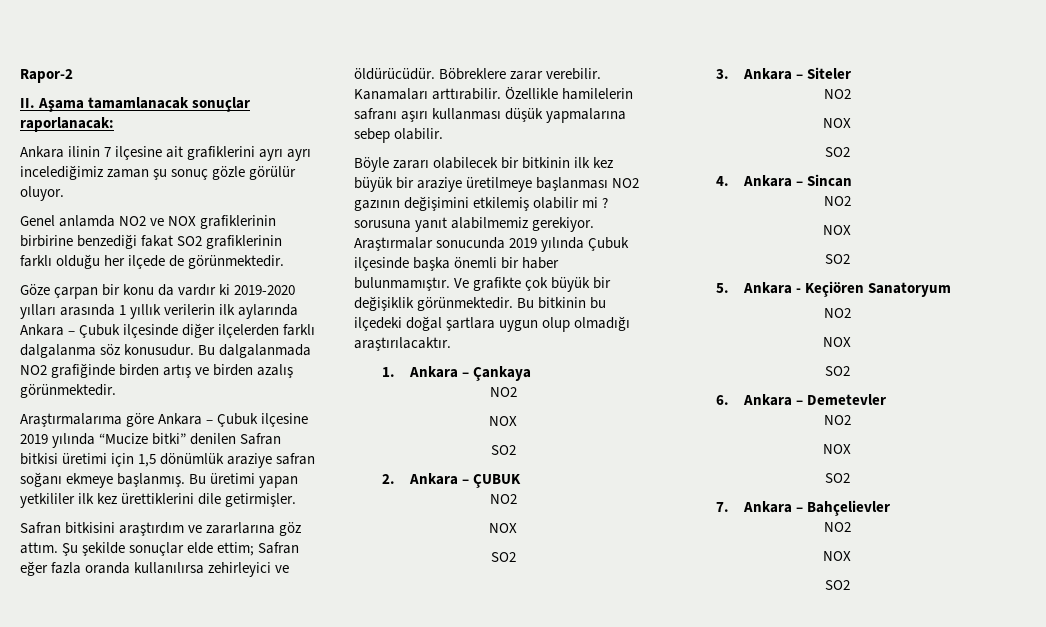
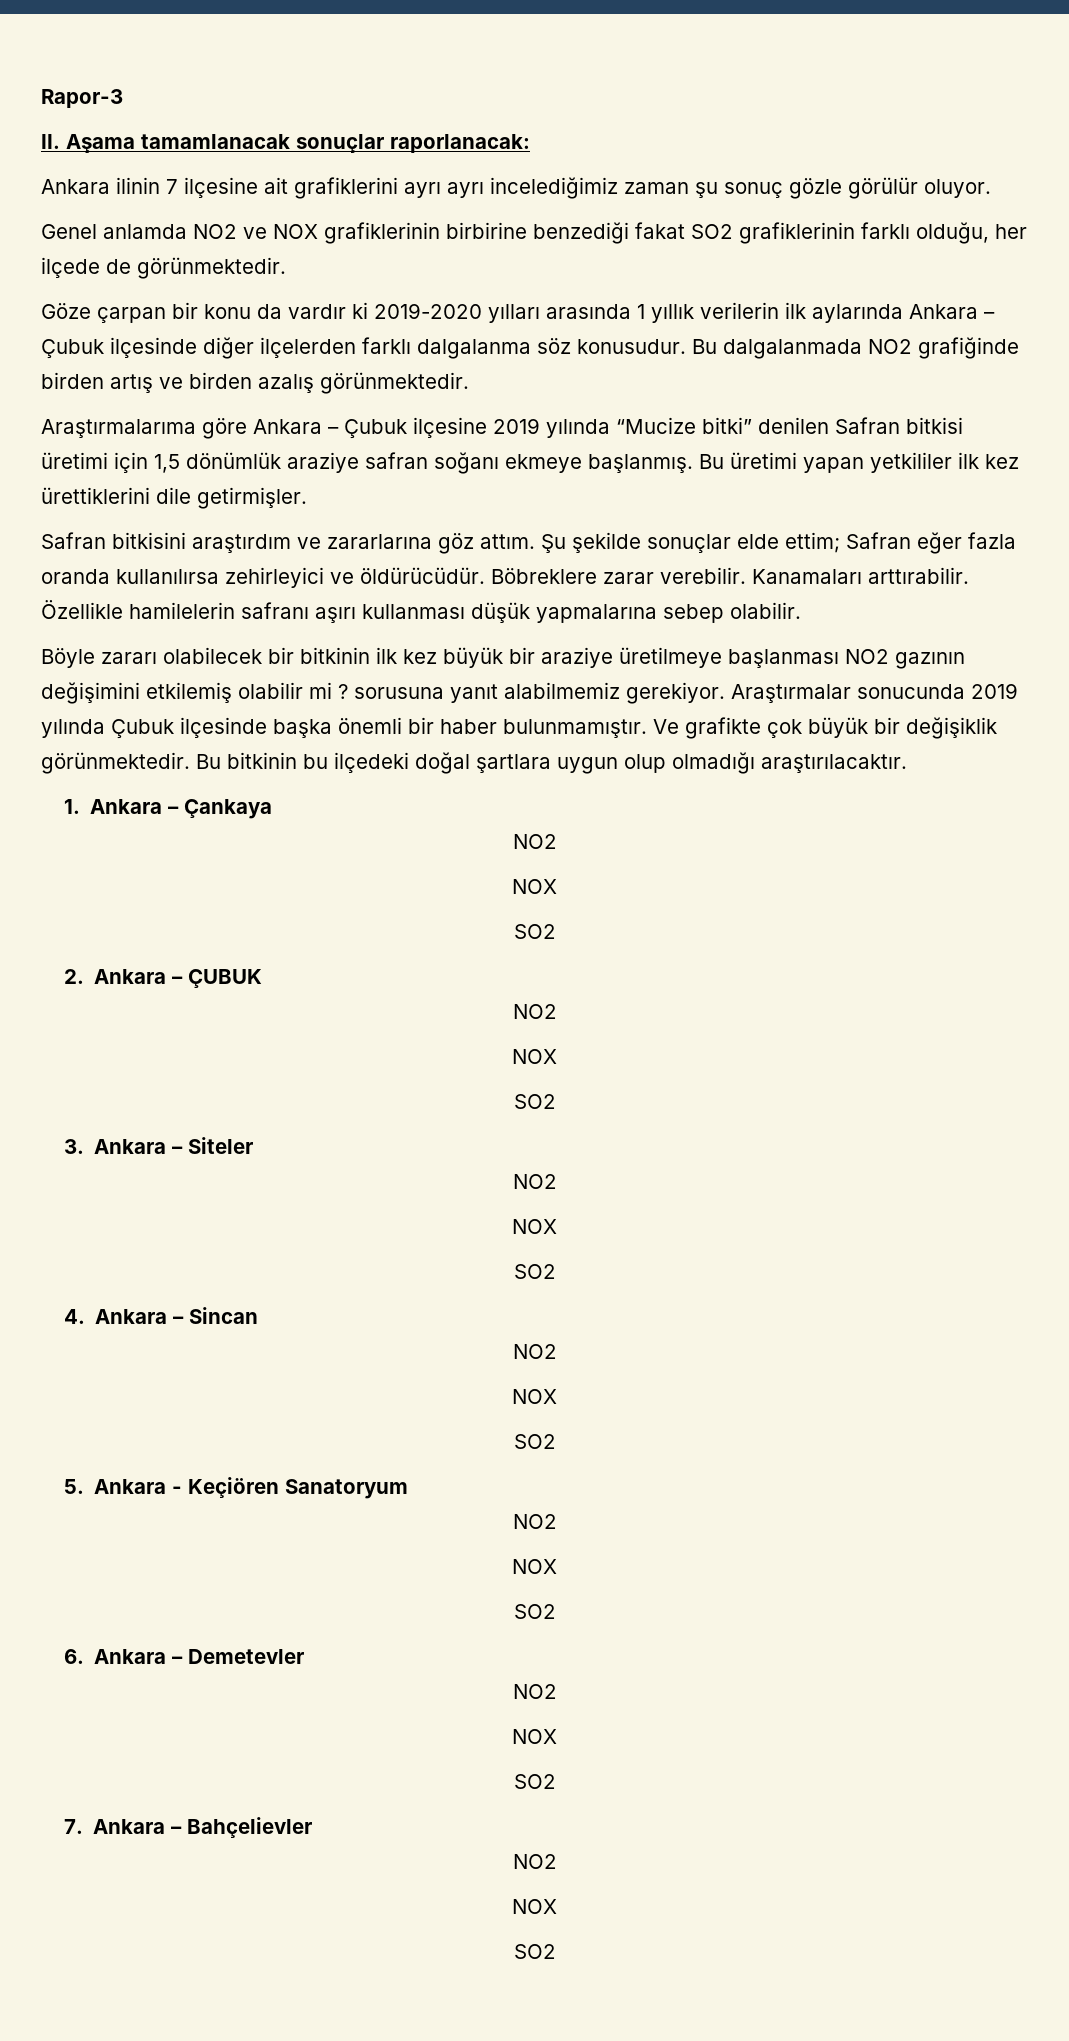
[20,69,73,83] Rapor-2 -> [41,89,123,108] Rapor-3
[56,254,101,269] olduğu -> [916,222,989,244] olduğu,

